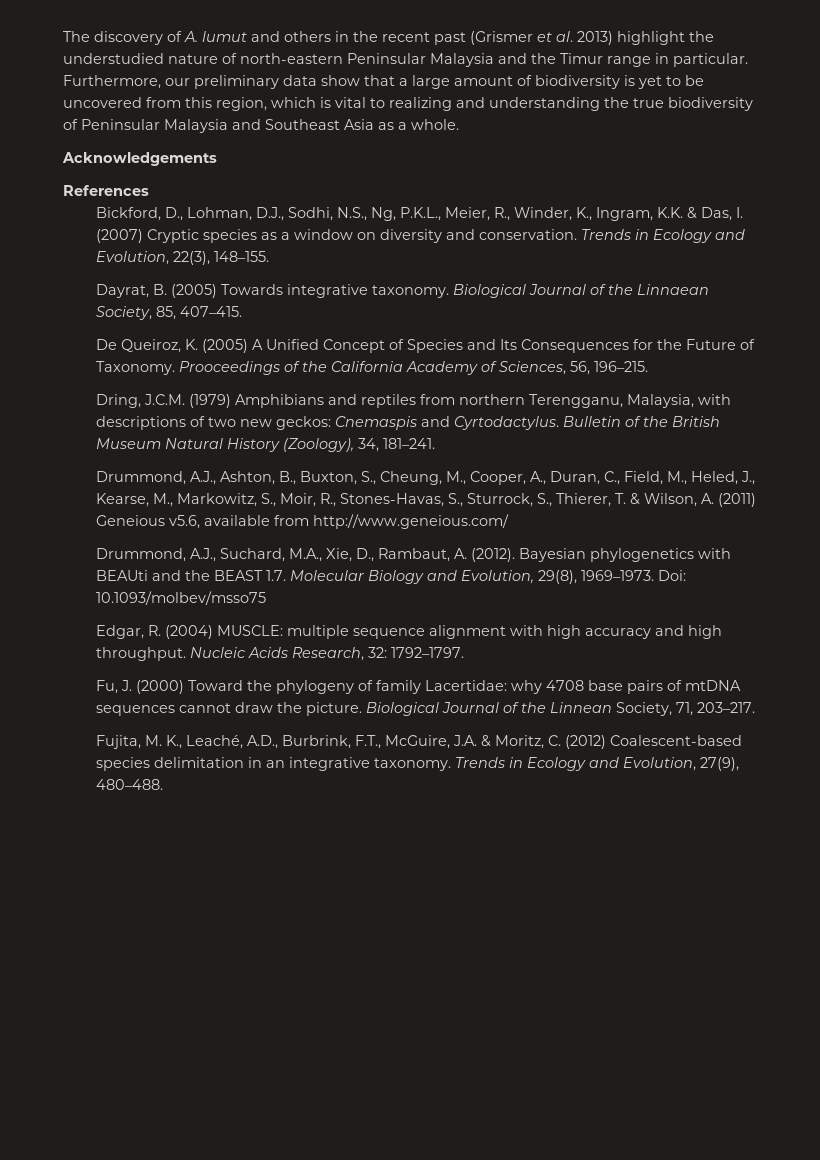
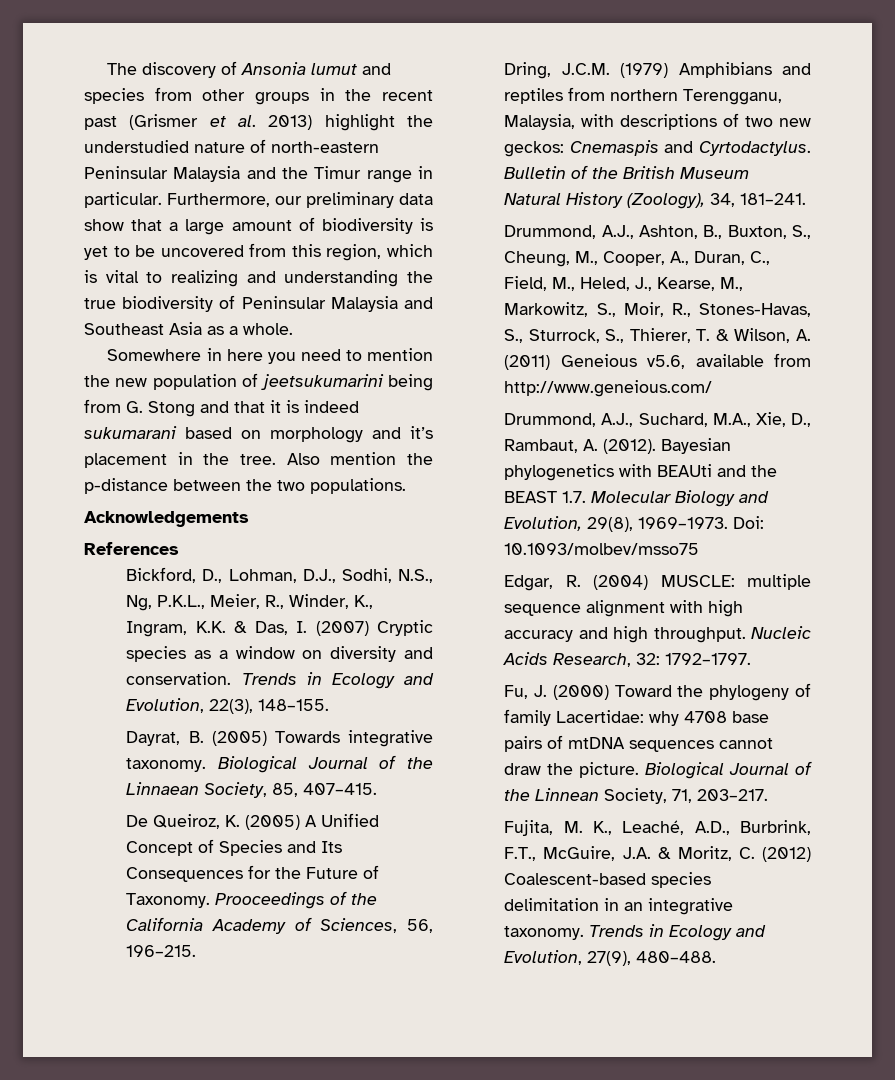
[184,31,198,42] A. -> [241,62,307,75] Ansonia
[284,31,331,42] others -> [84,87,309,105] species from other groups
(459, 124) none -> [107,348,433,364] [84,373,433,391] [84,399,359,417] [84,426,433,443] [84,452,433,468] [84,478,406,494] // Somewhere in here you need to mention the new population of jeetsukumarini being from G. Stong and that it is indeed sukumarani based on morphology and it’s placement in the tree. Also mention the p-distance between the two populations.

